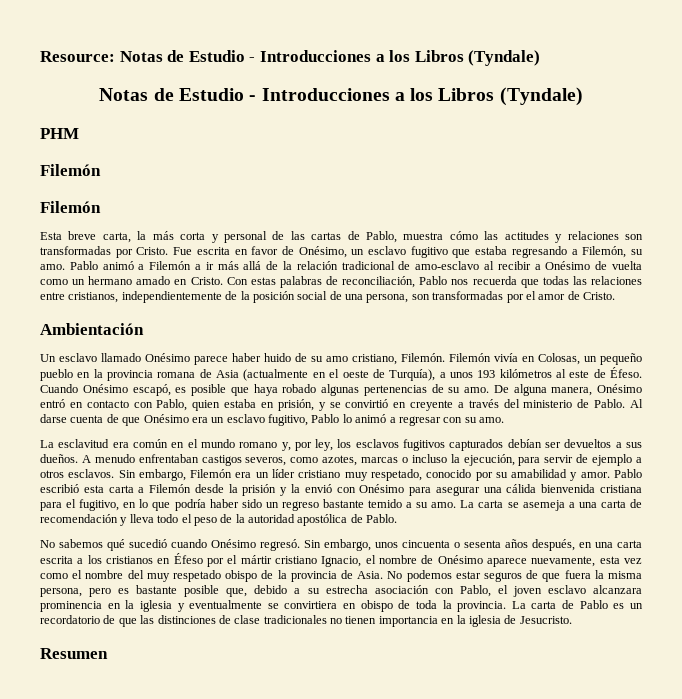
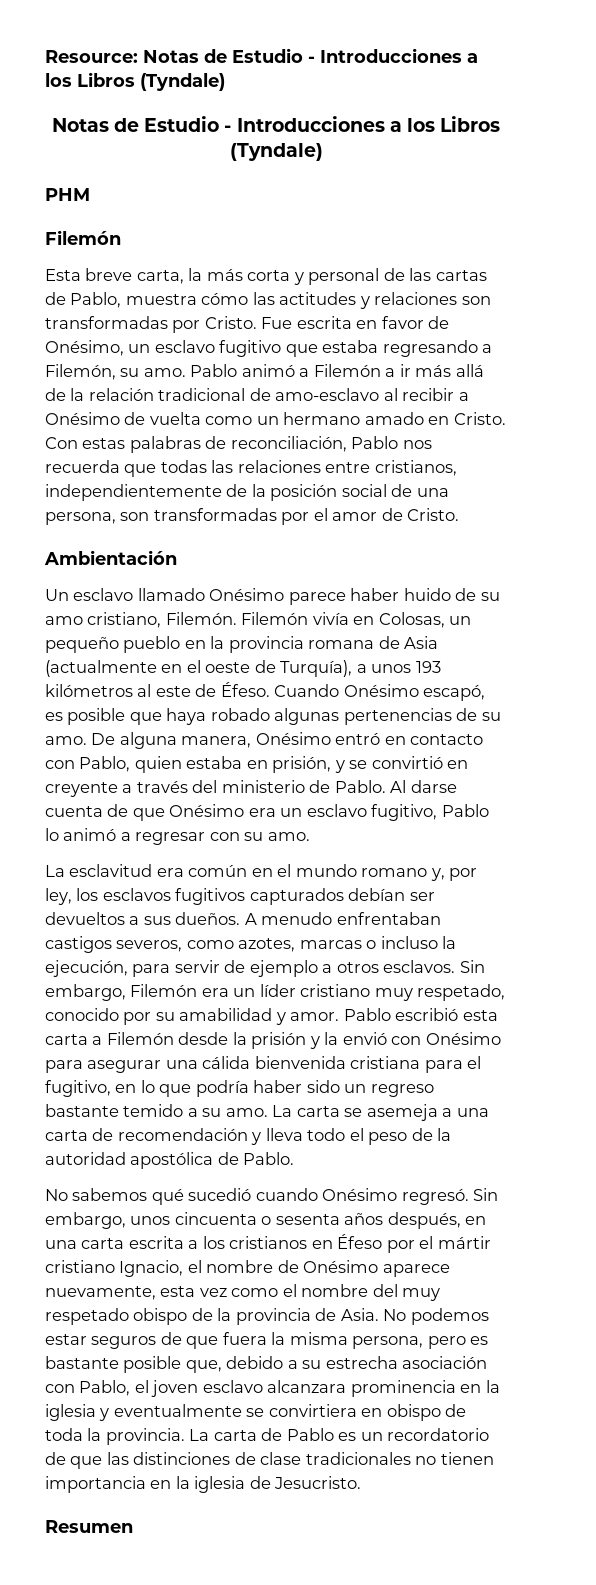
[40,201,101,213] // Filemón -> (121, 237) none

